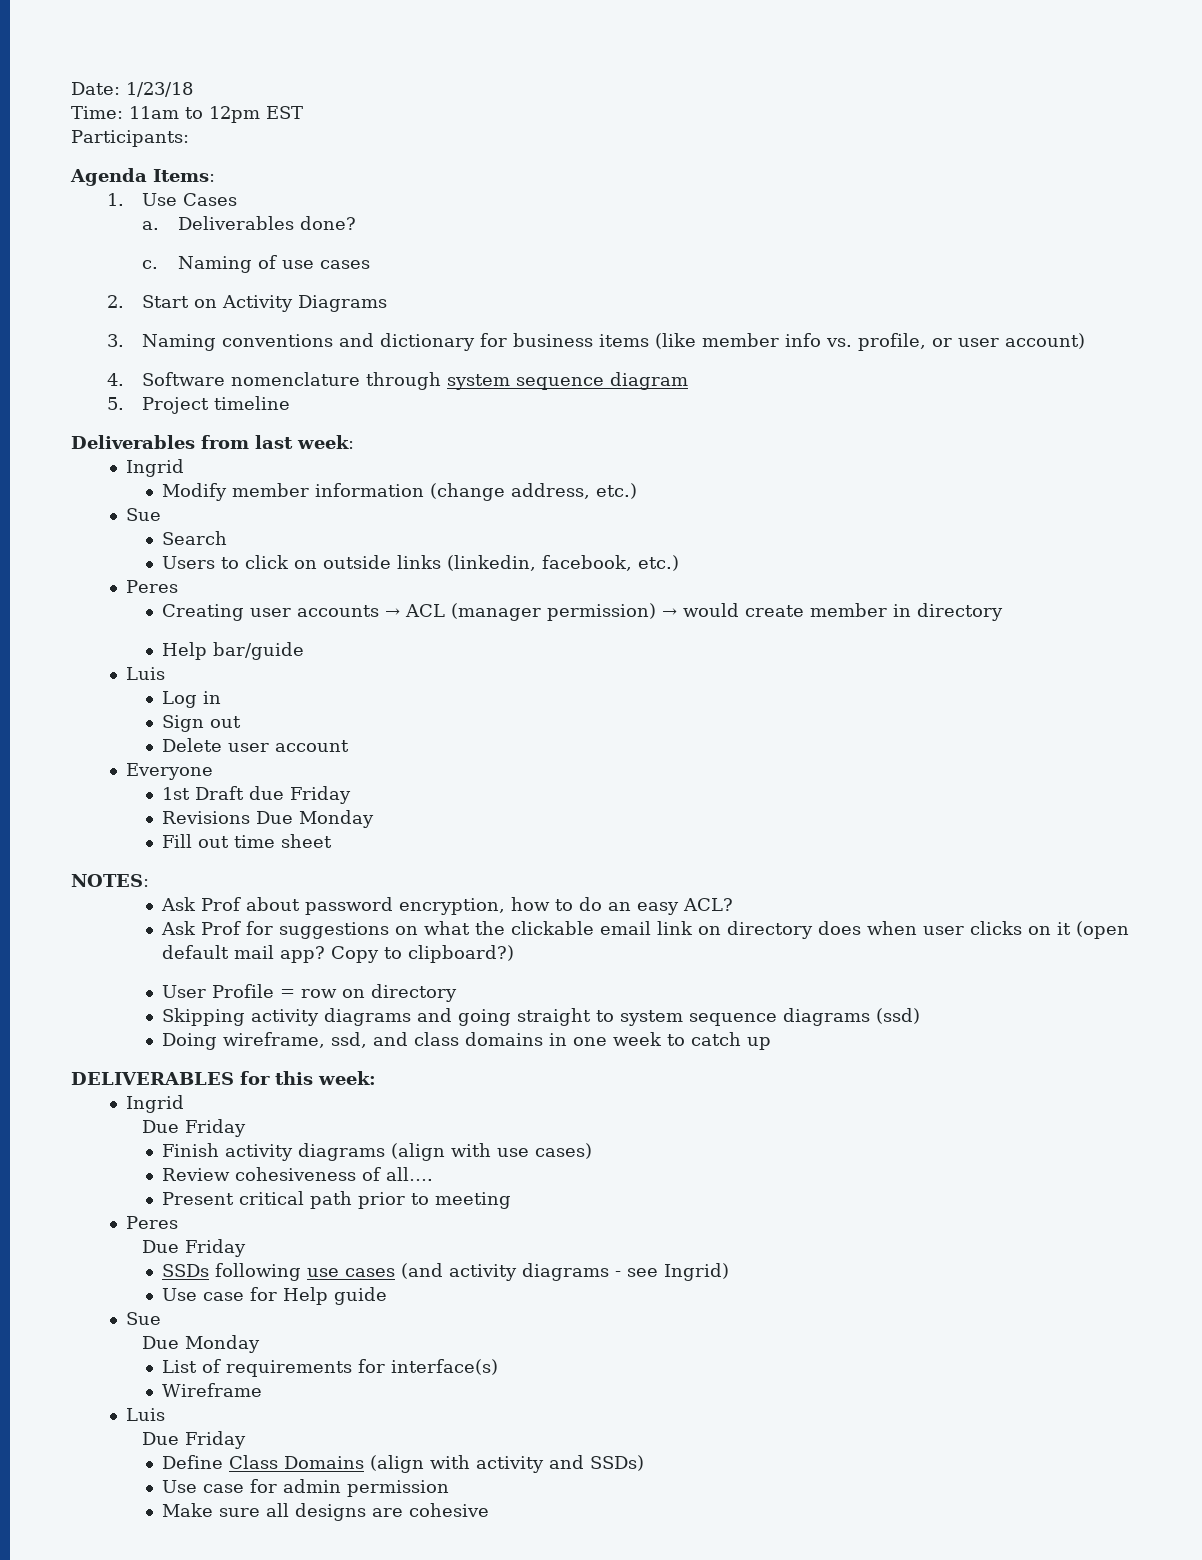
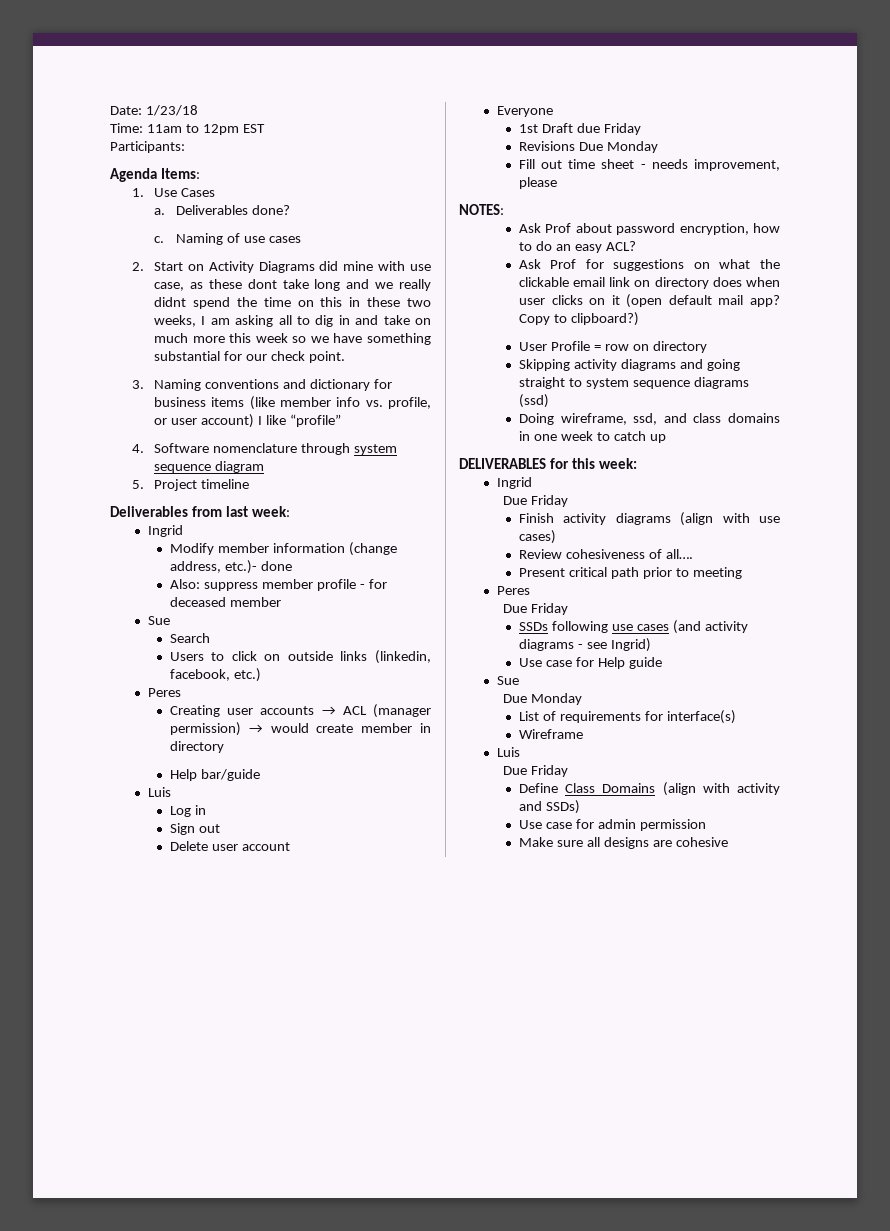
(388, 303) none -> [319,261,432,271] [153,279,431,291] [153,297,431,309] [153,315,431,327] [153,333,431,345] [153,351,345,363] did mine with use case, as these dont take long and we really didnt spend the time on this in these two weeks, I am asking all to dig in and take on much more this week so we have something substantial for our check point.
(1086, 341) none -> [257,414,341,427] I like “profile”
[595,483,637,499] etc.) -> [224,560,292,574] [169,579,387,591] [169,597,281,607] etc.)- done // Also: suppress member profile - for deceased member
(332, 841) none -> [640,159,780,171] [518,177,557,189] - needs improvement, please

